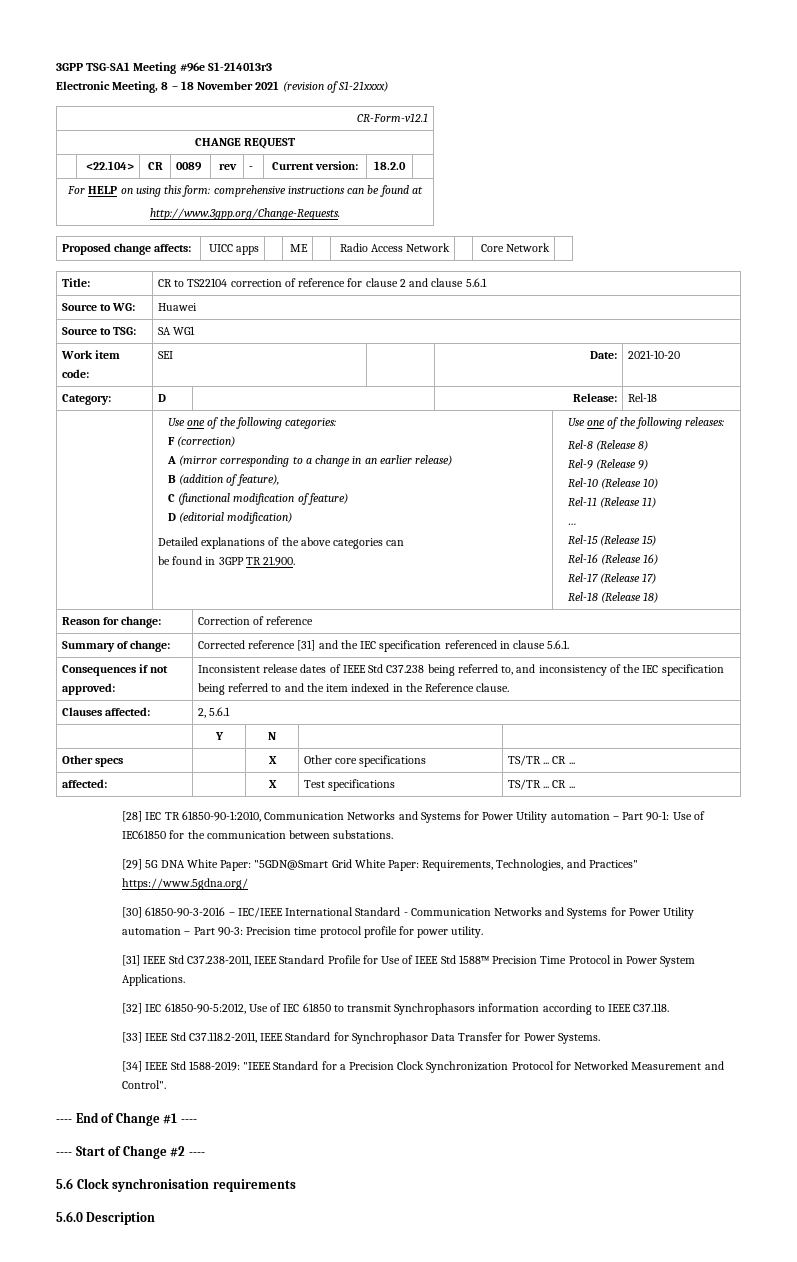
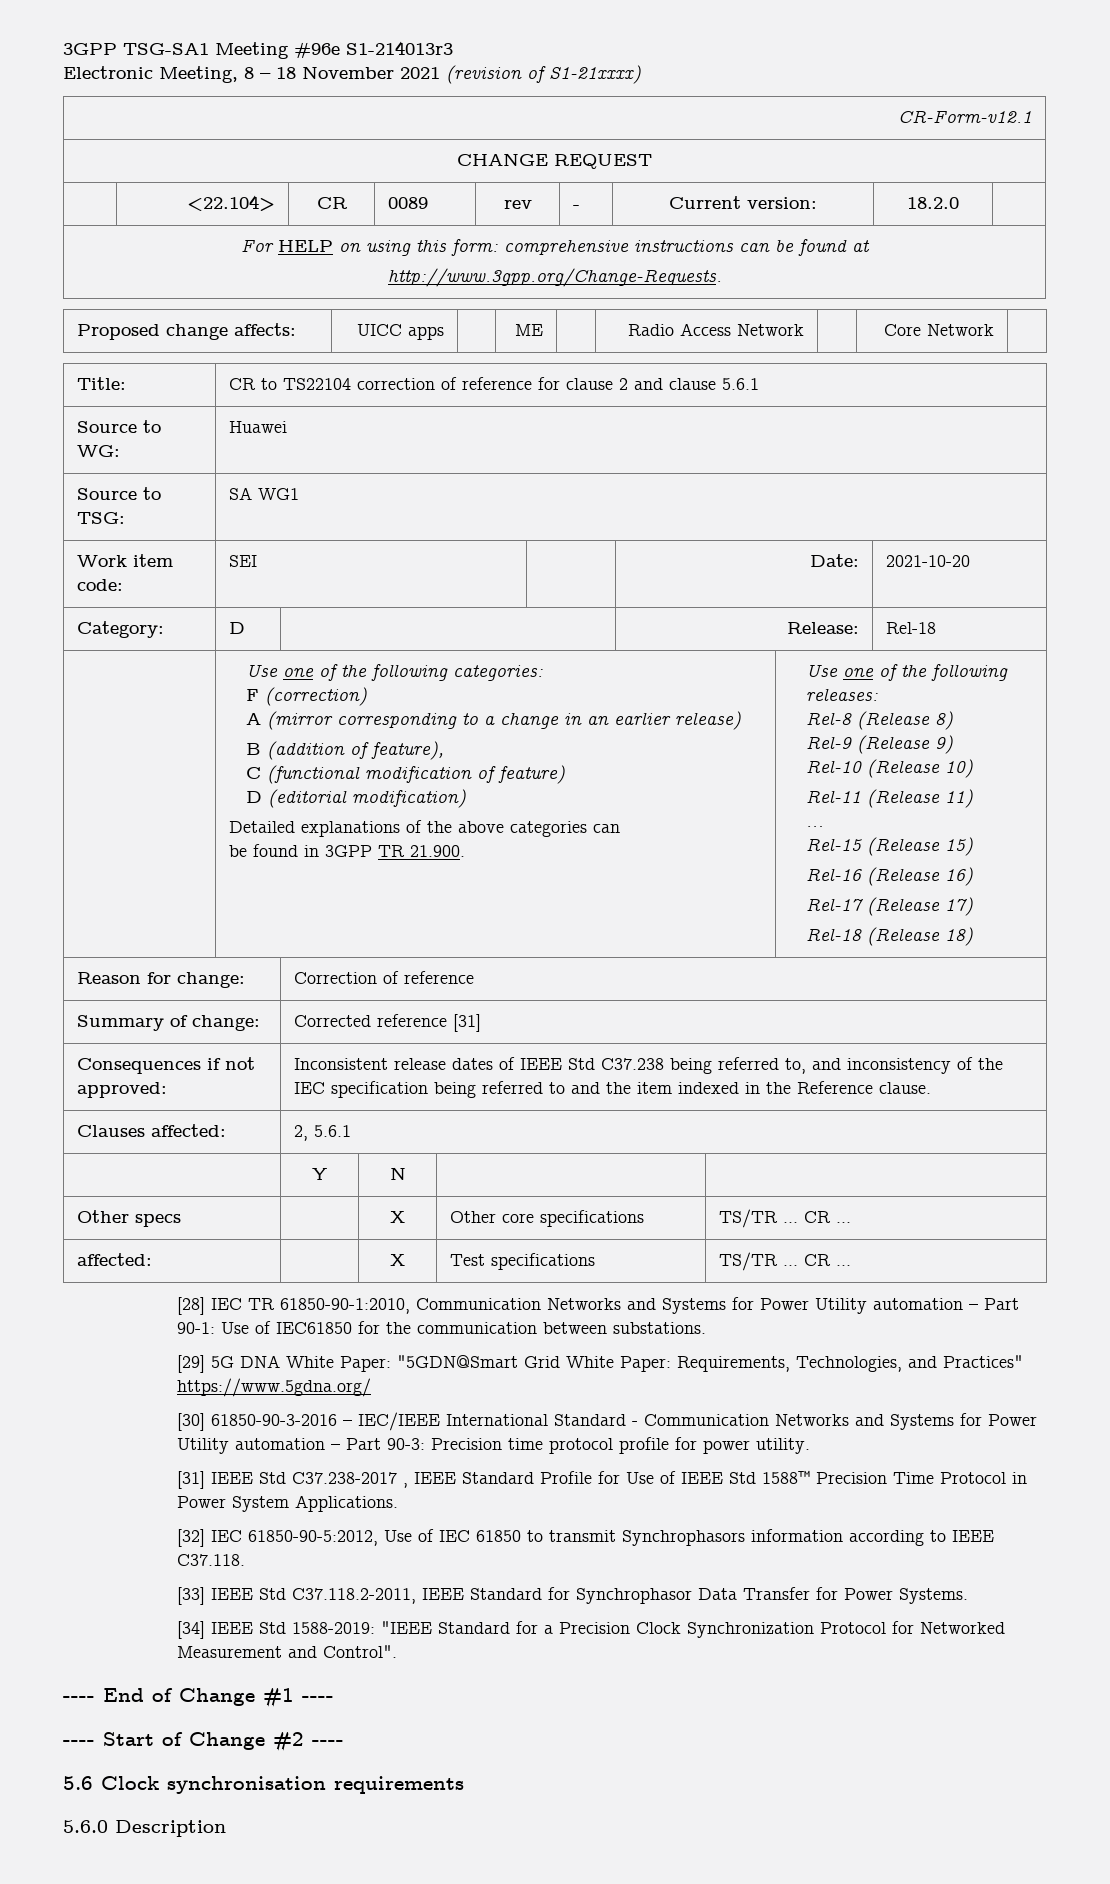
[318,640,570,652] and the IEC specification referenced in clause 5.6.1. -> (481, 1023) none
[186,955,251,966] C37.238-2011, -> [291,1472,408,1488] C37.238-2017 ,

